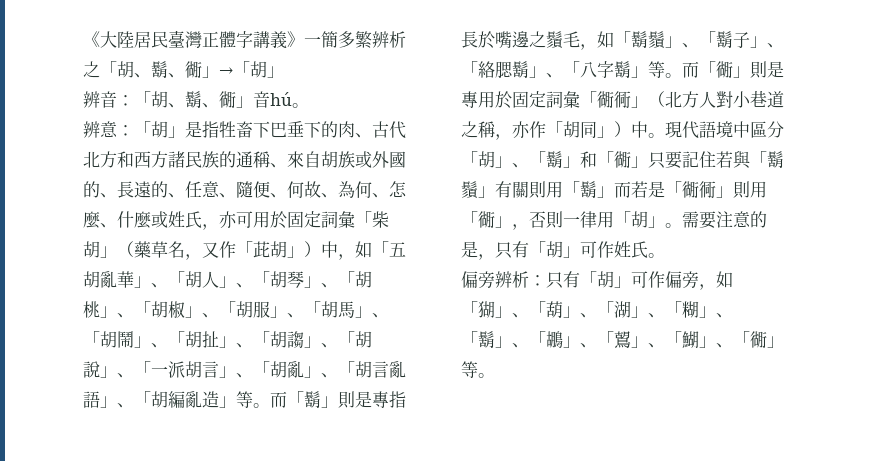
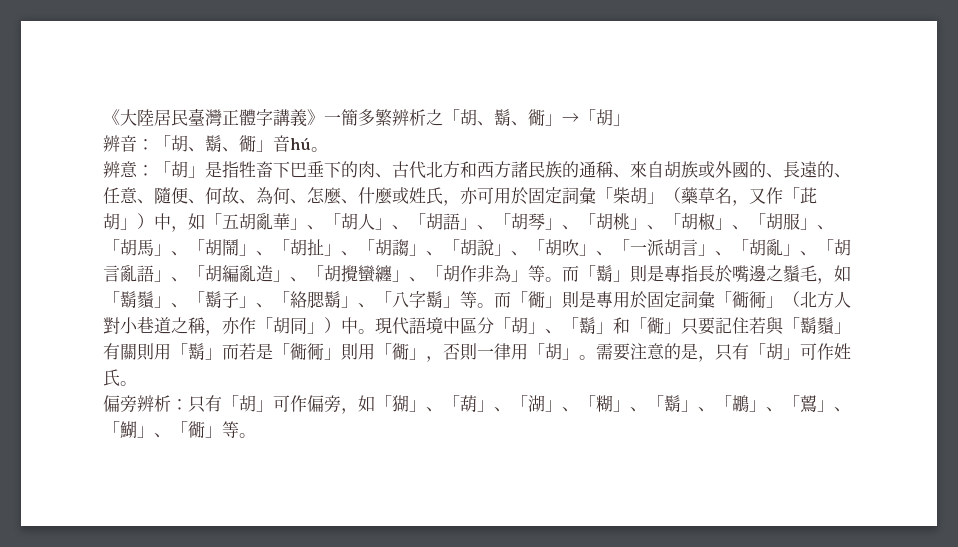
(287, 279) none -> [443,213,528,230] 語」、「胡
(151, 368) none -> [545,239,630,256] 胡吹」、「
(236, 402) none -> [290,265,528,283] 、「胡攪蠻纏」、「胡作非為」

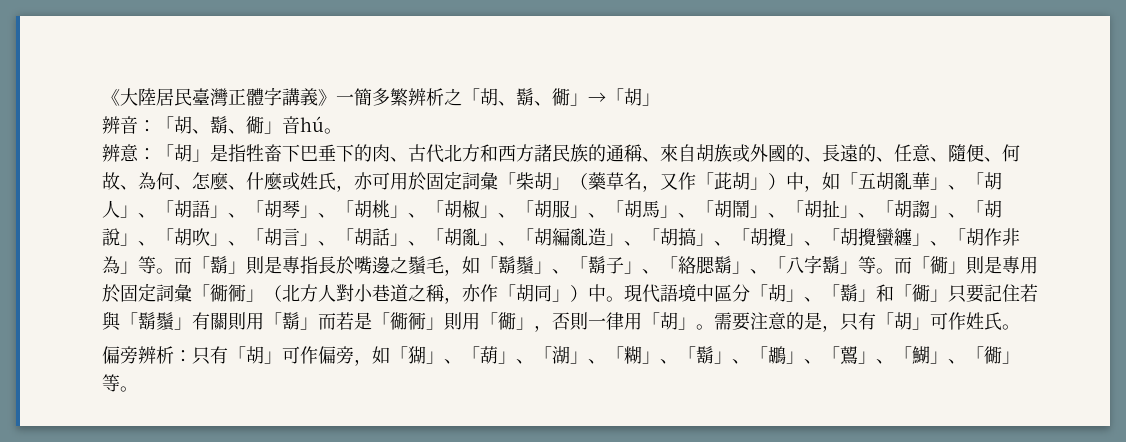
[630,239,664,256] 一派 -> (264, 236) none
(766, 247) none -> [372,228,462,246] 話」、「胡
[103,265,273,282] 言亂語」、「胡編亂造 -> [552,228,786,246] 編亂造」、「胡搞」、「胡攪

